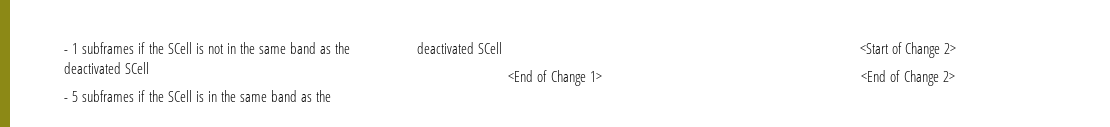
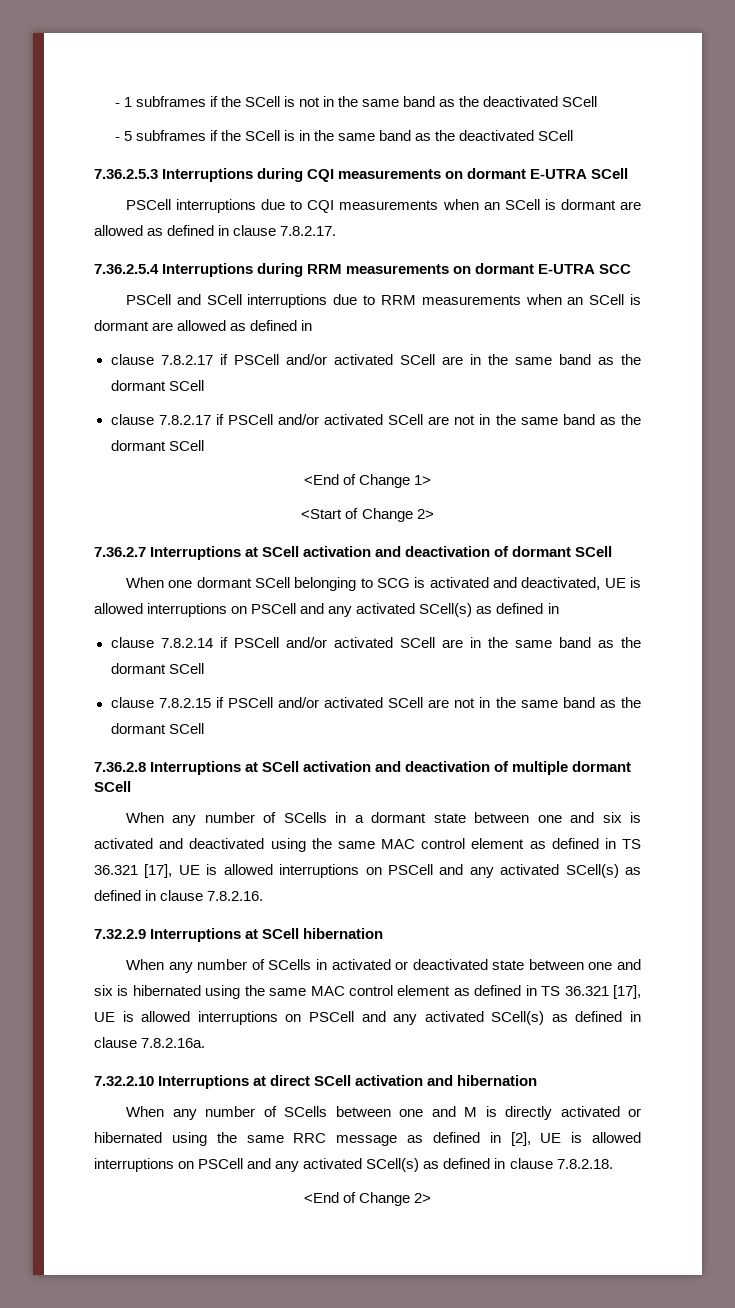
(503, 48) none -> [94,168,629,182] [126,199,642,213] [94,225,337,236] [94,263,632,277] [126,294,642,308] [94,320,313,331] [110,354,642,365] [110,380,204,391] [110,414,642,425] [110,440,204,451] // 7.36.2.5.3 Interruptions during CQI measurements on dormant E-UTRA SCell // PSCell interruptions due to CQI measurements when an SCell is dormant are allowed as defined in clause 7.8.2.17. // 7.36.2.5.4 Interruptions during RRM measurements on dormant E-UTRA SCC // PSCell and SCell interruptions due to RRM measurements when an SCell is dormant are allowed as defined in // clause 7.8.2.17 if PSCell and/or activated SCell are in the same band as the dormant SCell // clause 7.8.2.17 if PSCell and/or activated SCell are not in the same band as the dormant SCell
(957, 48) none -> [94,546,613,560] [126,577,641,591] [94,603,559,617] [110,637,642,648] [110,663,204,674] [110,697,642,708] [110,723,204,734] [94,761,632,775] [94,781,131,792] [126,812,642,826] [94,838,642,852] [94,864,642,878] [94,890,264,901] [94,928,384,942] [126,959,641,973] [94,985,642,999] [94,1011,641,1025] [94,1037,206,1048] [94,1075,538,1089] [126,1106,642,1120] [94,1132,641,1146] [94,1158,613,1172] // 7.36.2.7 Interruptions at SCell activation and deactivation of dormant SCell // When one dormant SCell belonging to SCG is activated and deactivated, UE is allowed interruptions on PSCell and any activated SCell(s) as defined in // clause 7.8.2.14 if PSCell and/or activated SCell are in the same band as the dormant SCell // clause 7.8.2.15 if PSCell and/or activated SCell are not in the same band as the dormant SCell // 7.36.2.8 Interruptions at SCell activation and deactivation of multiple dormant SCell // When any number of SCells in a dormant state between one and six is activated and deactivated using the same MAC control element as defined in TS 36.321 [17], UE is allowed interruptions on PSCell and any activated SCell(s) as defined in clause 7.8.2.16. // 7.32.2.9 Interruptions at SCell hibernation // When any number of SCells in activated or deactivated state between one and six is hibernated using the same MAC control element as defined in TS 36.321 [17], UE is allowed interruptions on PSCell and any activated SCell(s) as defined in clause 7.8.2.16a. // 7.32.2.10 Interruptions at direct SCell activation and hibernation // When any number of SCells between one and M is directly activated or hibernated using the same RRC message as defined in [2], UE is allowed interruptions on PSCell and any activated SCell(s) as defined in clause 7.8.2.18.

